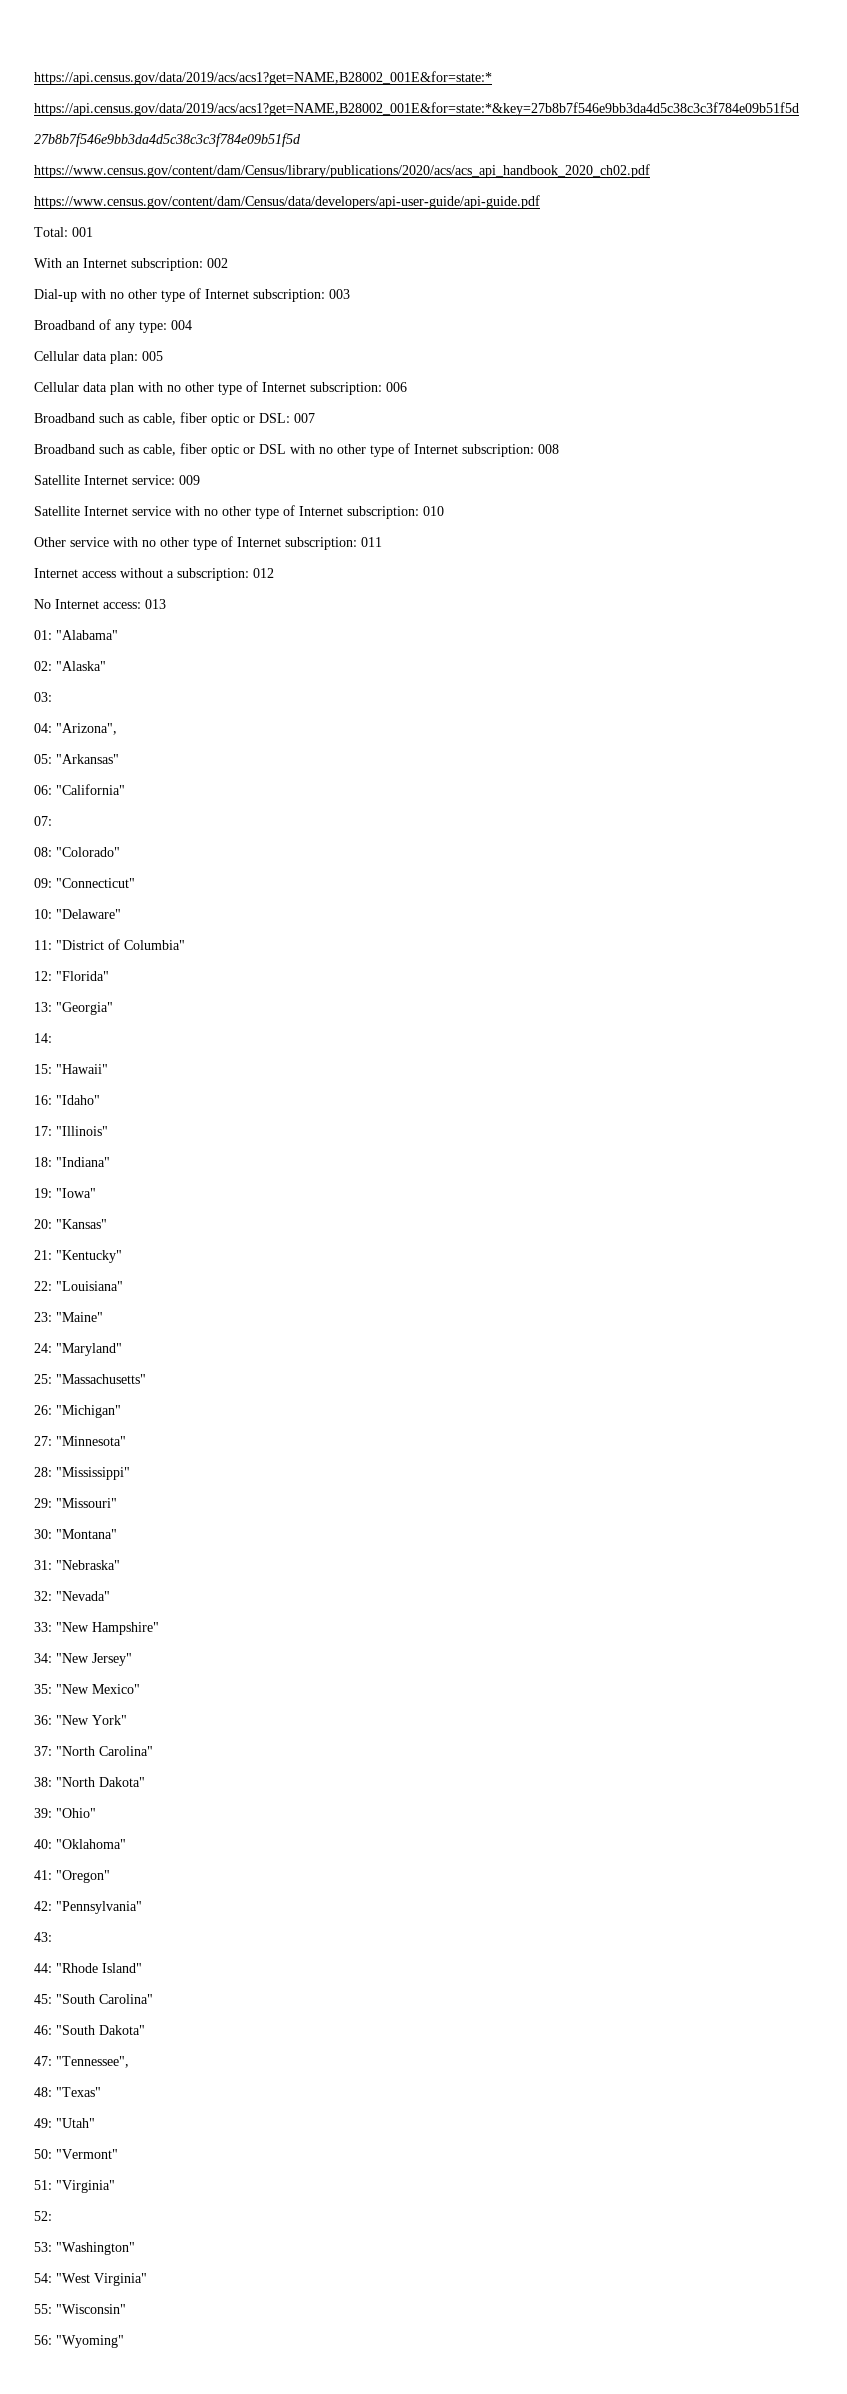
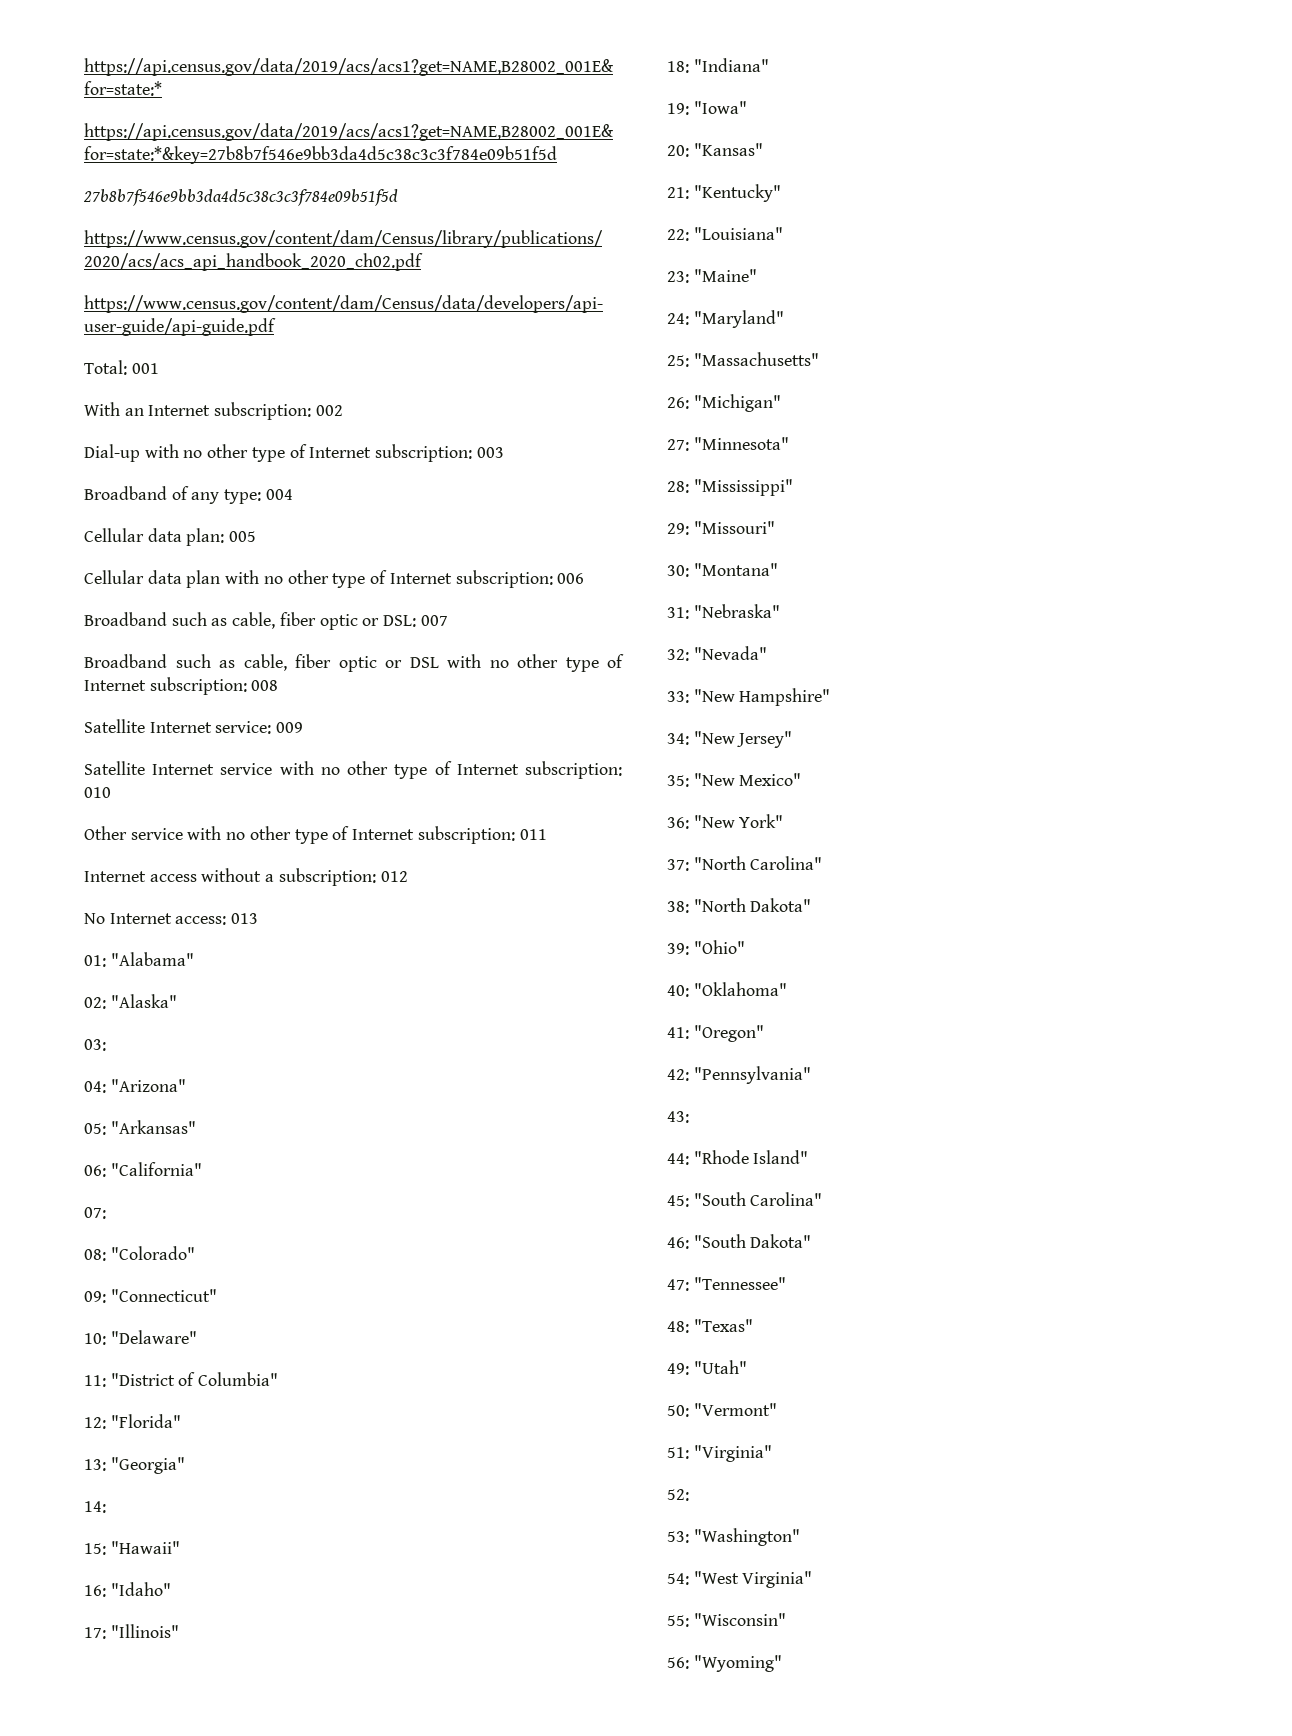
[56,723,117,735] "Arizona", -> [110,1079,186,1092] "Arizona"
[56,2056,129,2068] "Tennessee", -> [693,1277,786,1290] "Tennessee"

